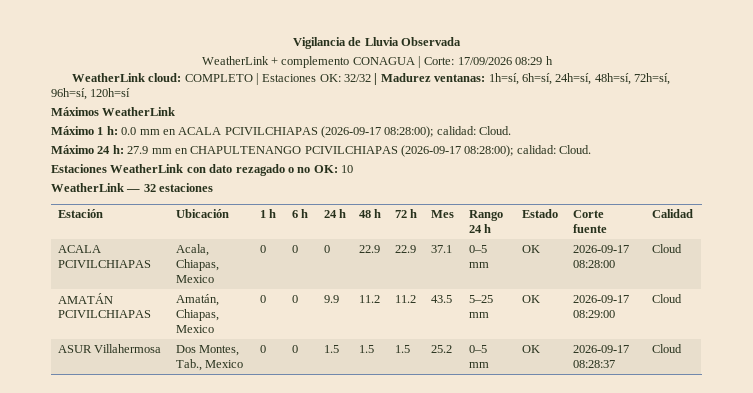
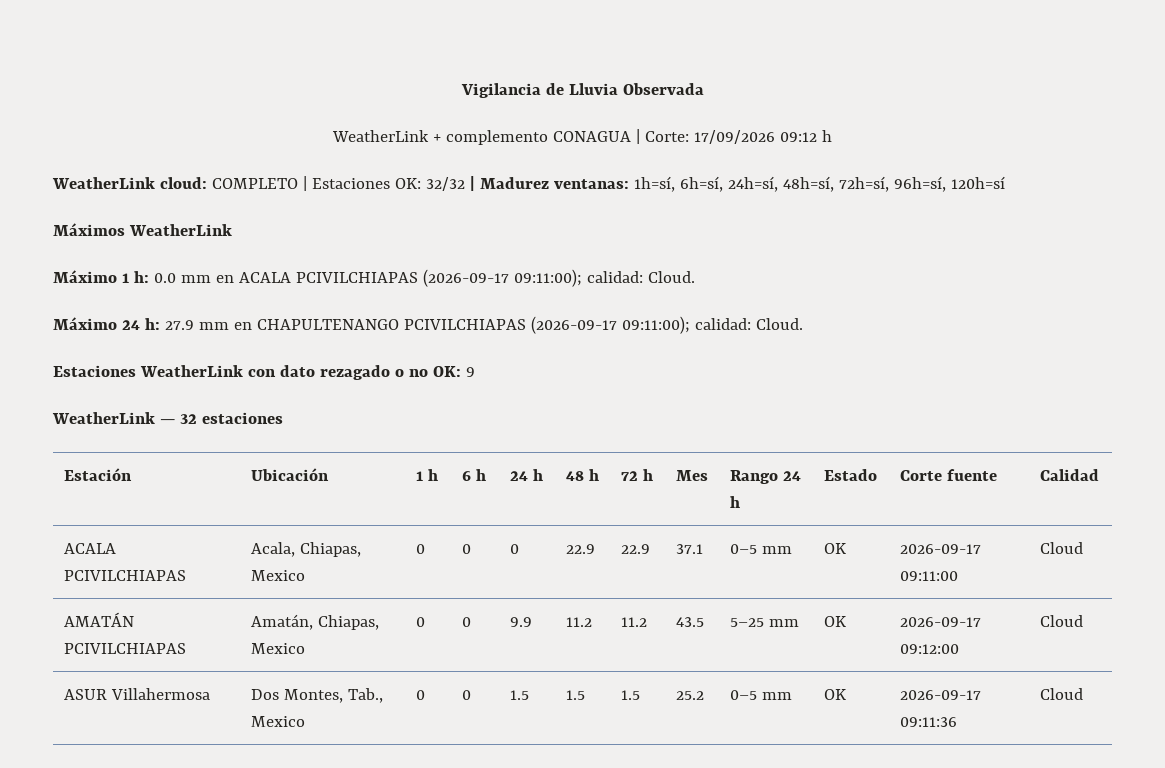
[515,57,543,65] 08:29 -> [779,132,817,142] 09:12
[384,126,434,138] 08:28:00); -> [513,269,582,287] 09:11:00);
[464,145,514,157] 08:28:00); -> [621,316,690,334] 09:11:00);
[341,165,353,173] 10 -> [465,367,475,377] 9
[572,260,615,268] 08:28:00 -> [899,571,958,581] 09:11:00
[572,310,615,318] 08:29:00 -> [899,644,959,654] 09:12:00
[572,360,615,368] 08:28:37 -> [899,717,957,727] 09:11:36

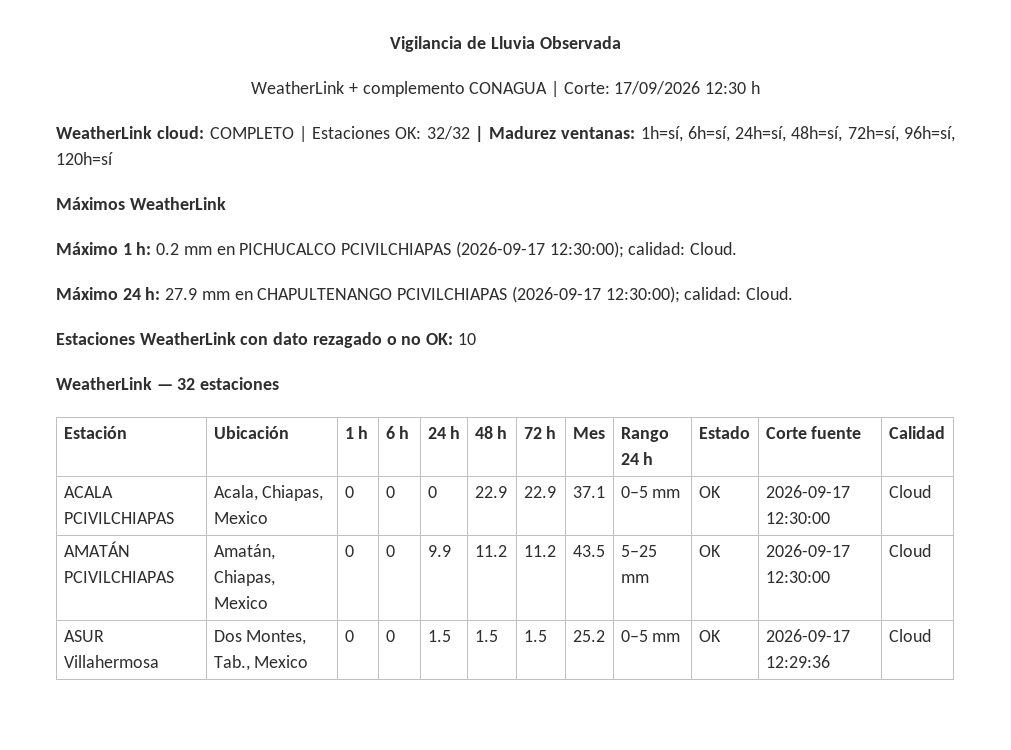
[779,132,817,142] 09:12 -> [705,82,747,94] 12:30
[153,269,582,287] 0.0 mm en ACALA PCIVILCHIAPAS (2026-09-17 09:11:00); -> [156,241,624,258] 0.2 mm en PICHUCALCO PCIVILCHIAPAS (2026-09-17 12:30:00);
[621,316,690,334] 09:11:00); -> [605,286,680,303] 12:30:00);
[465,367,475,377] 9 -> [457,333,476,345] 10
[899,571,958,581] 09:11:00 -> [765,512,830,524] 12:30:00
[899,644,959,654] 09:12:00 -> [765,571,830,583] 12:30:00
[899,717,957,727] 09:11:36 -> [765,655,830,668] 12:29:36

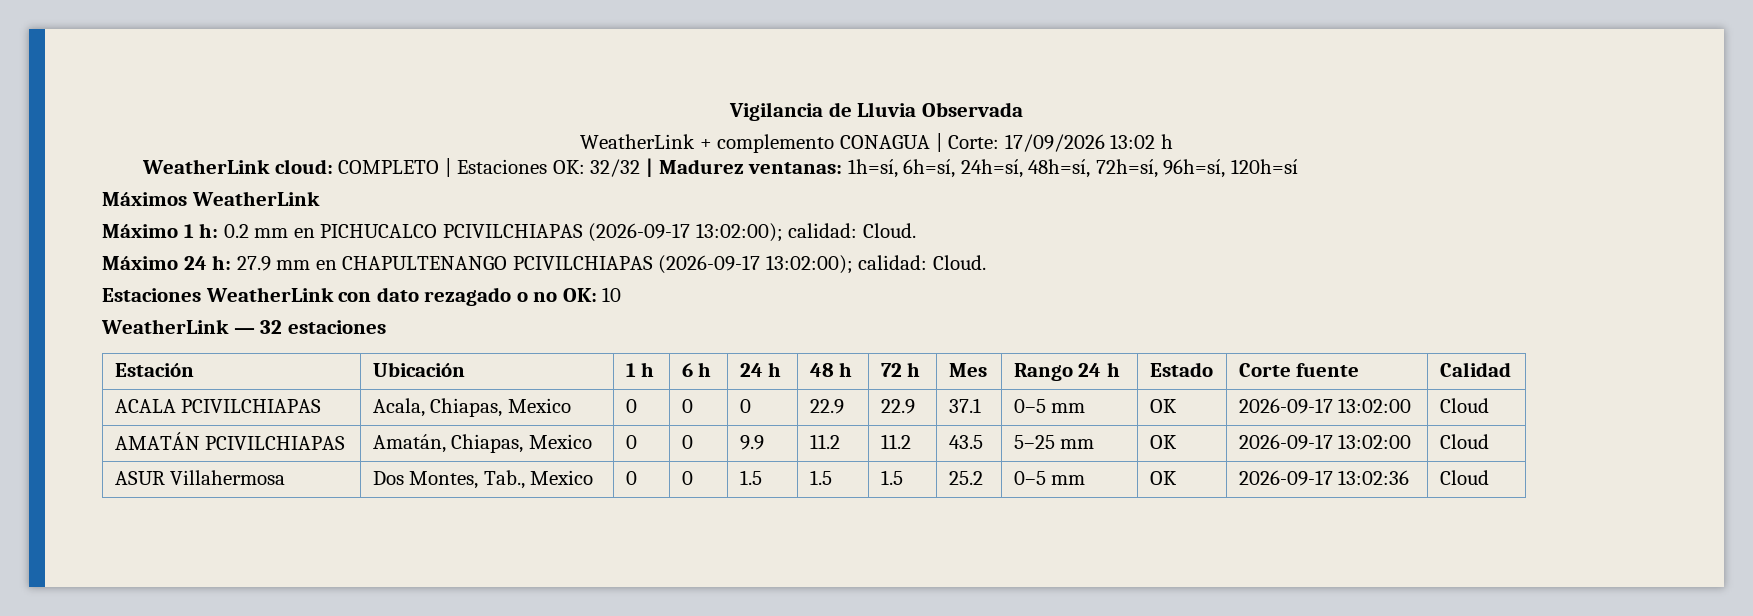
[705,82,747,94] 12:30 -> [1110,134,1156,149] 13:02
[549,241,624,258] 12:30:00); -> [695,223,783,242] 13:02:00);
[605,286,680,303] 12:30:00); -> [765,255,853,274] 13:02:00);
[765,512,830,524] 12:30:00 -> [1338,398,1412,413] 13:02:00
[765,571,830,583] 12:30:00 -> [1338,434,1412,449] 13:02:00
[765,655,830,668] 12:29:36 -> [1338,470,1410,485] 13:02:36

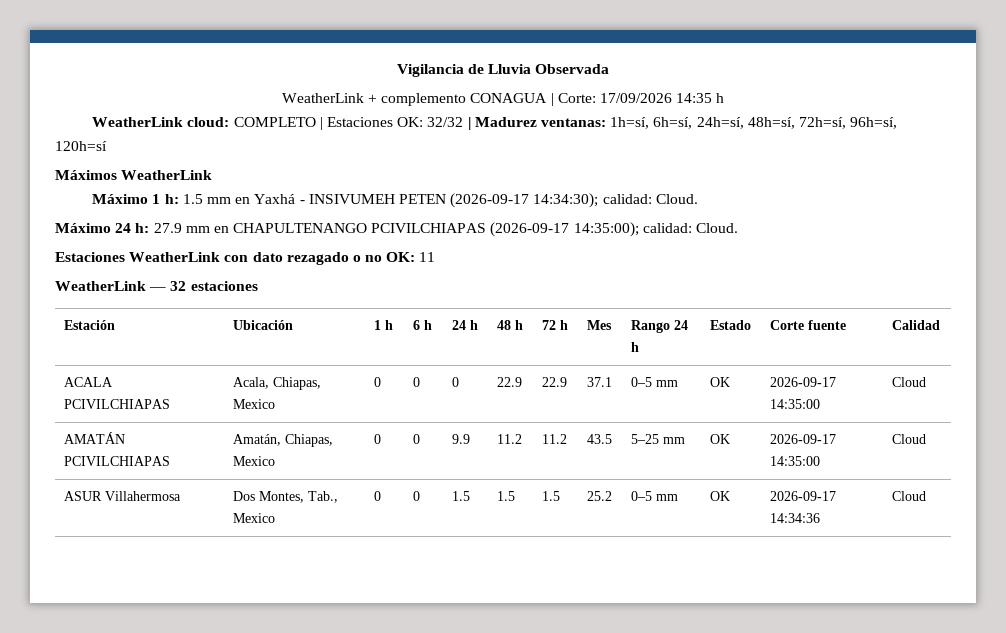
[1110,134,1156,149] 13:02 -> [676,93,713,103] 14:35
[223,223,783,242] 0.2 mm en PICHUCALCO PCIVILCHIAPAS (2026-09-17 13:02:00); -> [182,193,599,208] 1.5 mm en Yaxhá - INSIVUMEH PETEN (2026-09-17 14:34:30);
[765,255,853,274] 13:02:00); -> [573,222,639,237] 14:35:00);
[602,287,622,302] 10 -> [419,252,436,262] 11
[1338,398,1412,413] 13:02:00 -> [769,399,820,409] 14:35:00
[1338,434,1412,449] 13:02:00 -> [769,456,820,466] 14:35:00
[1338,470,1410,485] 13:02:36 -> [769,513,820,523] 14:34:36

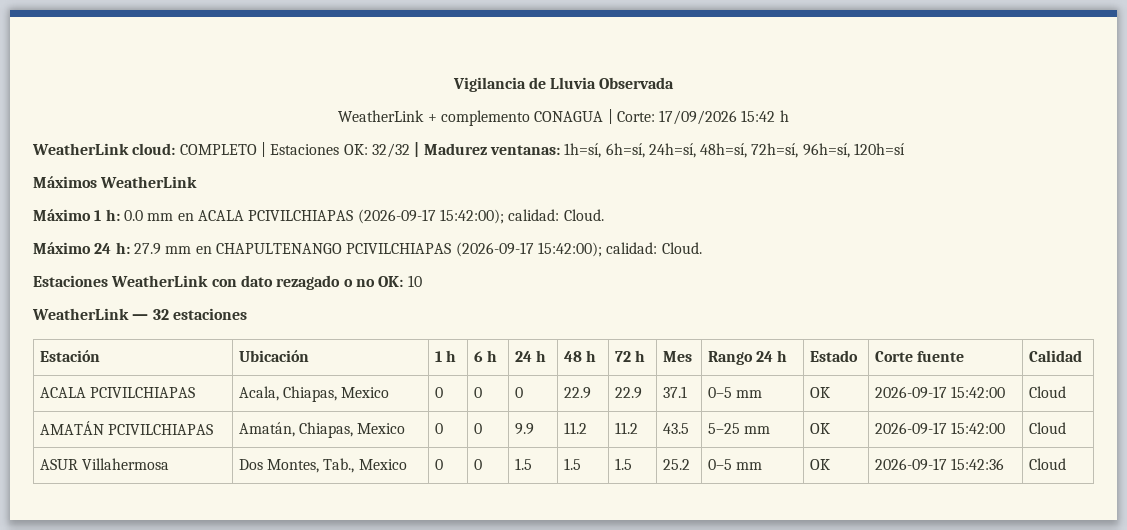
[676,93,713,103] 14:35 -> [741,110,776,122] 15:42
[182,193,599,208] 1.5 mm en Yaxhá - INSIVUMEH PETEN (2026-09-17 14:34:30); -> [123,209,504,224] 0.0 mm en ACALA PCIVILCHIAPAS (2026-09-17 15:42:00);
[573,222,639,237] 14:35:00); -> [537,242,602,257] 15:42:00);
[419,252,436,262] 11 -> [407,275,422,287] 10
[769,399,820,409] 14:35:00 -> [950,386,1005,398] 15:42:00
[769,456,820,466] 14:35:00 -> [950,422,1005,434] 15:42:00
[769,513,820,523] 14:34:36 -> [950,458,1004,470] 15:42:36

